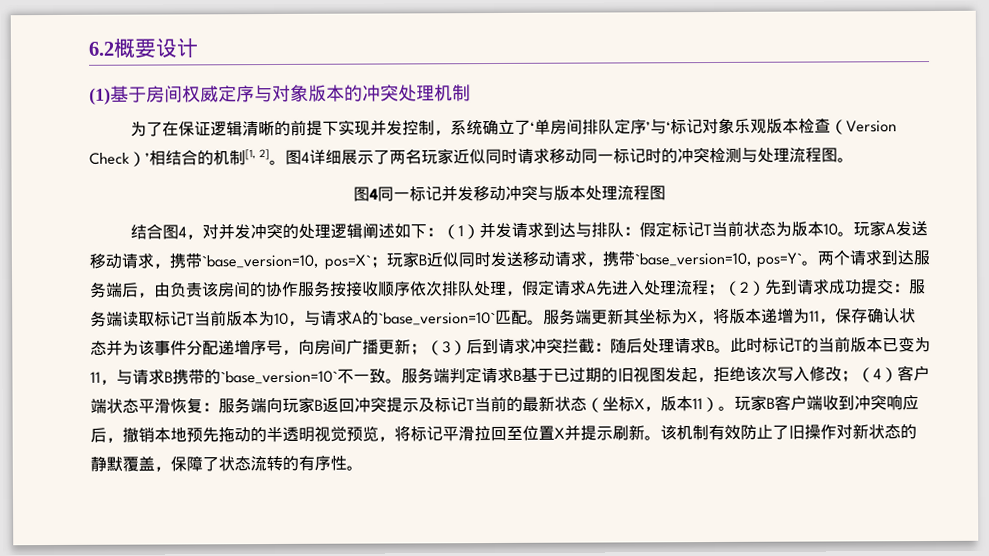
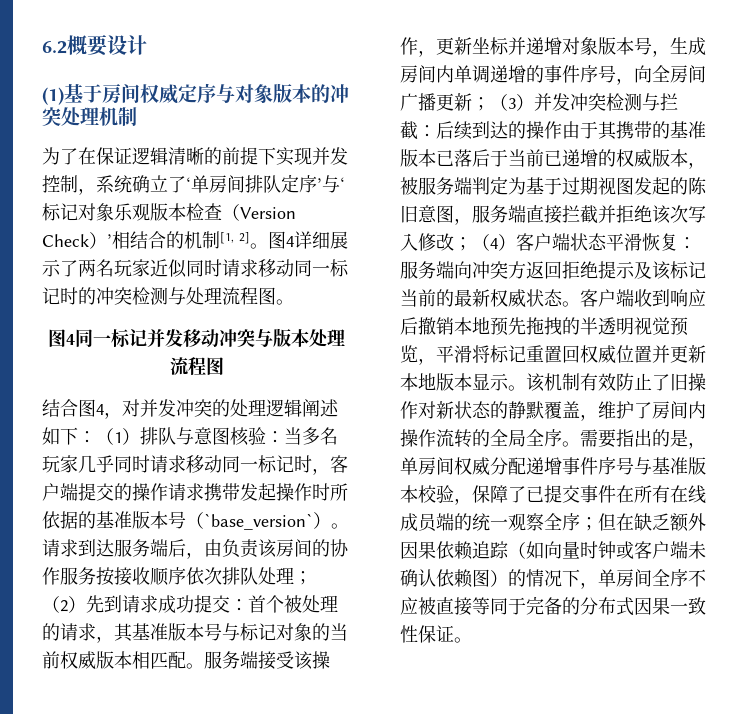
[478,220,928,239] [89,250,850,270] 并发请求到达与排队：假定标记T当前状态为版本10。玩家A发送移动请求，携带`base_version=10, pos=X`；玩家B近似同时发送移动请求，携带`base_version=10, pos=Y`。两个 -> [140,427,338,446] [42,455,348,475] [42,483,348,501] [42,511,349,530] 排队与意图核验：当多名玩家几乎同时请求移动同一标记时，客户端提交的操作请求携带发起操作时所依据的基准版本号（`base_version`）。
[506,279,709,296] ，假定请求A先进入处理流程 -> (294, 575) none
[909,279,926,295] [90,307,916,327] [90,339,251,356] 服务端读取标记T当前版本为10，与请求A的`base_version=10`匹配。服务端更新其坐标为X，将版本递增为11，保存确认状态并为该事件分配递增 -> [248,595,338,613] [42,623,348,643] [42,651,330,670] [400,37,706,57] [400,65,580,83] 首个被处理的请求，其基准版本号与标记对象的当前权威版本相匹配。服务端接受该操作，更新坐标并递增对象版本号，生成房间内单调递增的事件
(315, 347) none -> [652,65,670,82] 全
[466,336,931,355] [90,366,714,385] 后到请求冲突拦截：随后处理请求B。此时标记T的当前版本已变为11，与请求B携带的`base_version=10`不一致。服务端判定请求B基于已过期的旧视图发起， -> [534,93,678,111] [400,121,706,140] [400,149,706,169] [400,176,707,195] [400,205,616,225] 并发冲突检测与拦截：后续到达的操作由于其携带的基准版本已落后于当前已递增的权威版本，被服务端判定为基于过期视图发起的陈旧意图，服务端直接拦截并
[282,394,919,413] [90,427,123,443] 玩家B返回冲突提示及标记T当前的最新状态（坐标X，版本11）。玩家B客户端收到冲突响应后， -> [472,261,706,280] [400,289,706,308] [400,317,418,335] 冲突方返回拒绝提示及该标记当前的最新权威状态。客户端收到响应后
[234,427,251,443] 动 -> [544,317,562,335] 拽
[394,424,645,442] 将标记平滑拉回至位置X并提示刷新 -> [436,345,706,364] [400,373,509,391] 平滑将标记重置回权威位置并更新本地版本显示
[170,455,347,472] 保障了状态流转的有序性 -> [598,401,706,419] [400,429,706,449] [400,457,706,476] [400,485,706,505] [400,513,706,532] [400,541,706,560] [400,569,706,589] [400,596,706,616] [400,625,454,643] 维护了房间内操作流转的全局全序。需要指出的是，单房间权威分配递增事件序号与基准版本校验，保障了已提交事件在所有在线成员端的统一观察全序；但在缺乏额外因果依赖追踪（如向量时钟或客户端未确认依赖图）的情况下，单房间全序不应被直接等同于完备的分布式因果一致性保证

